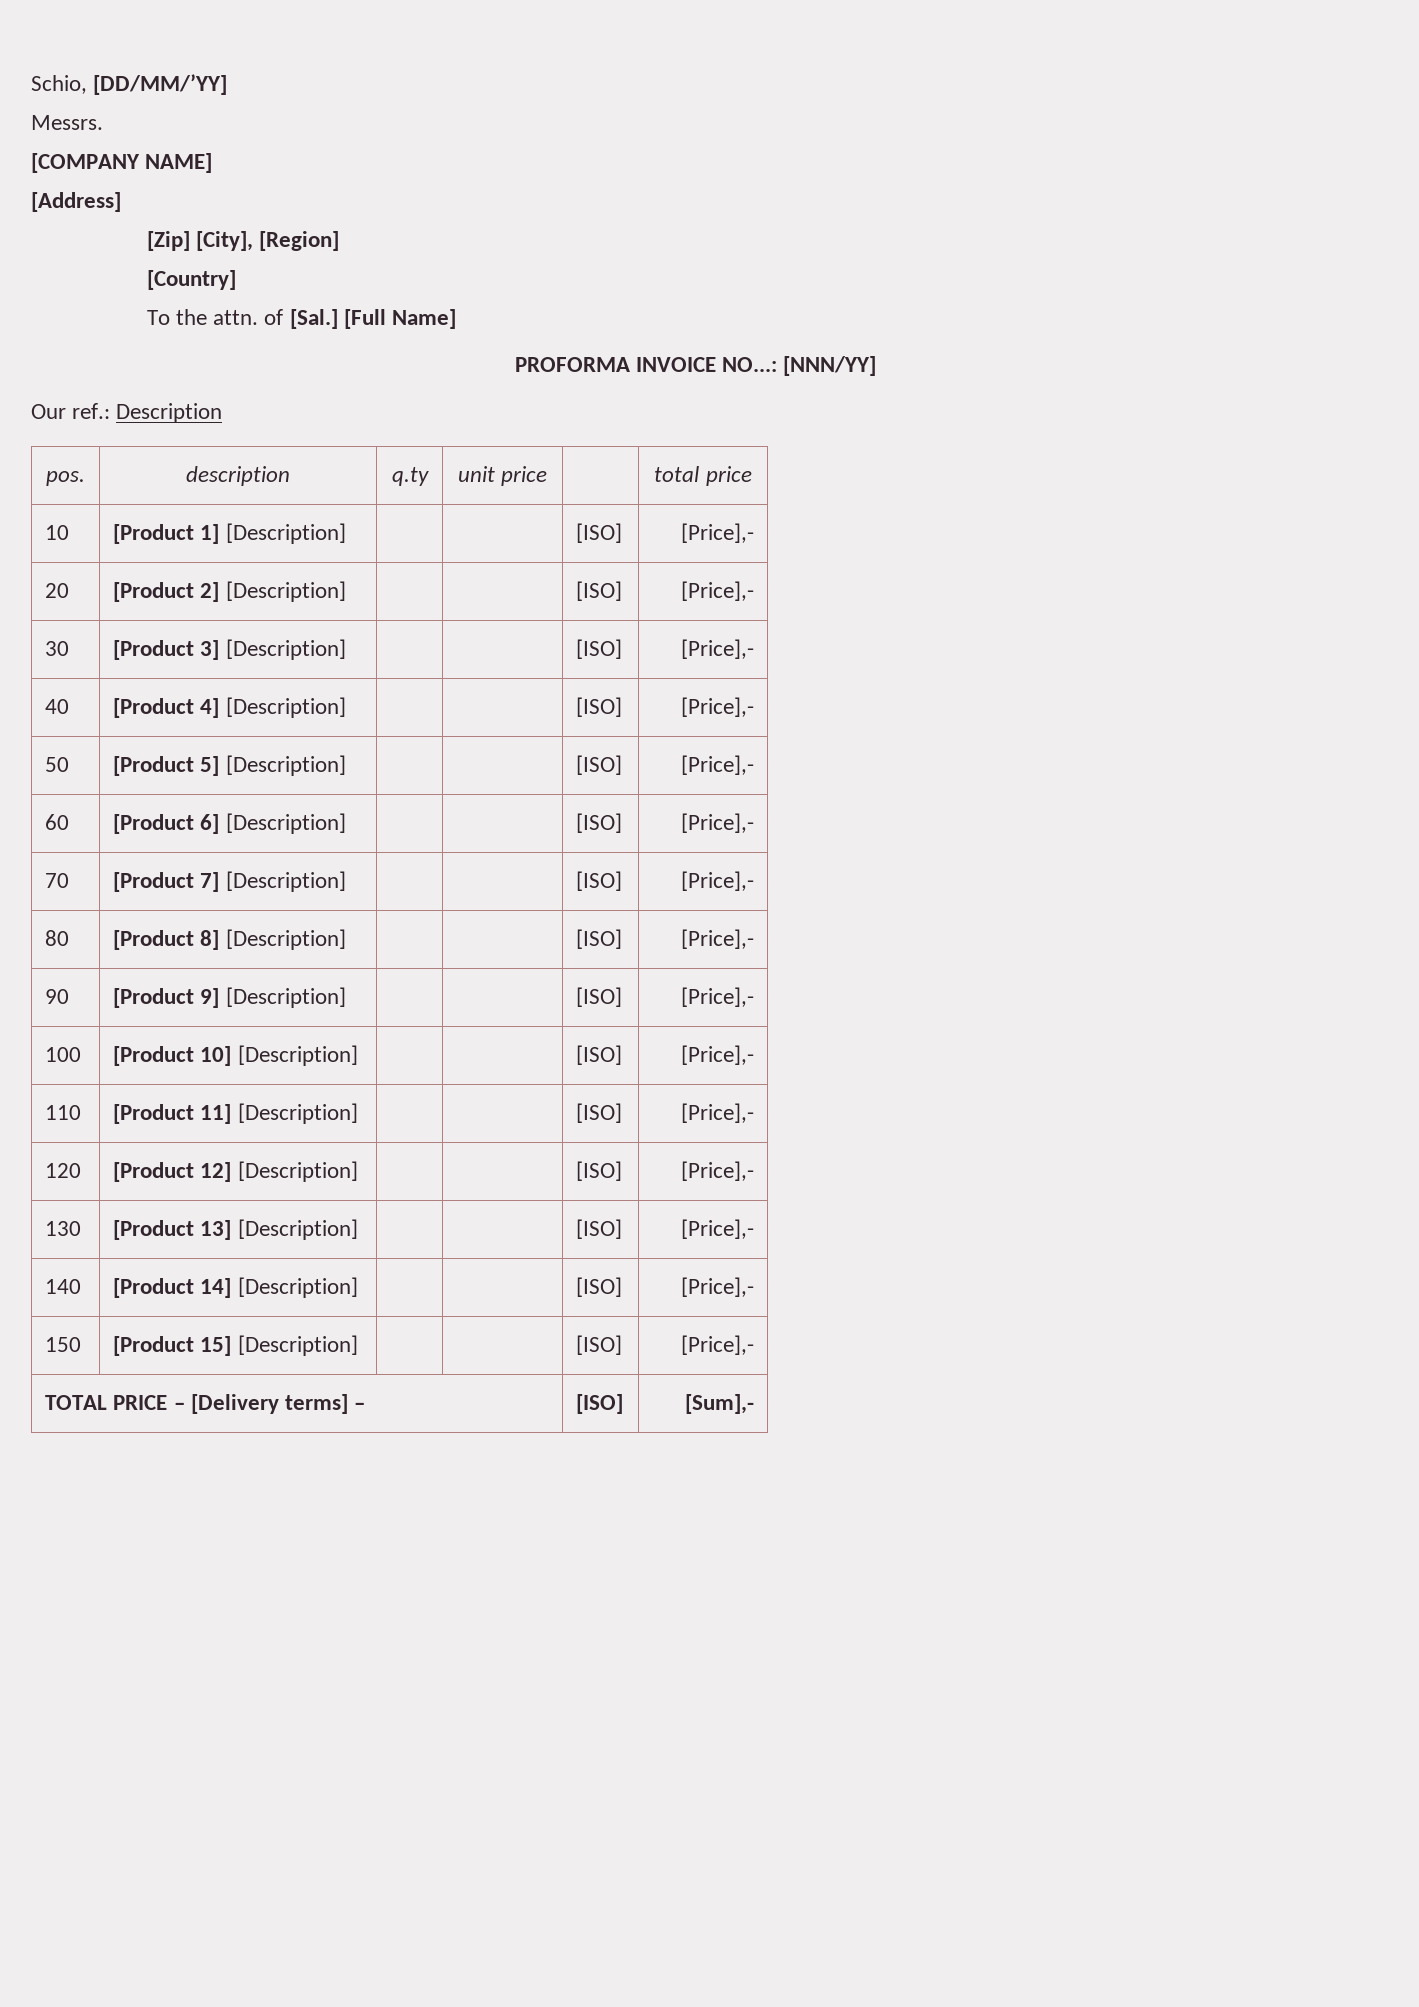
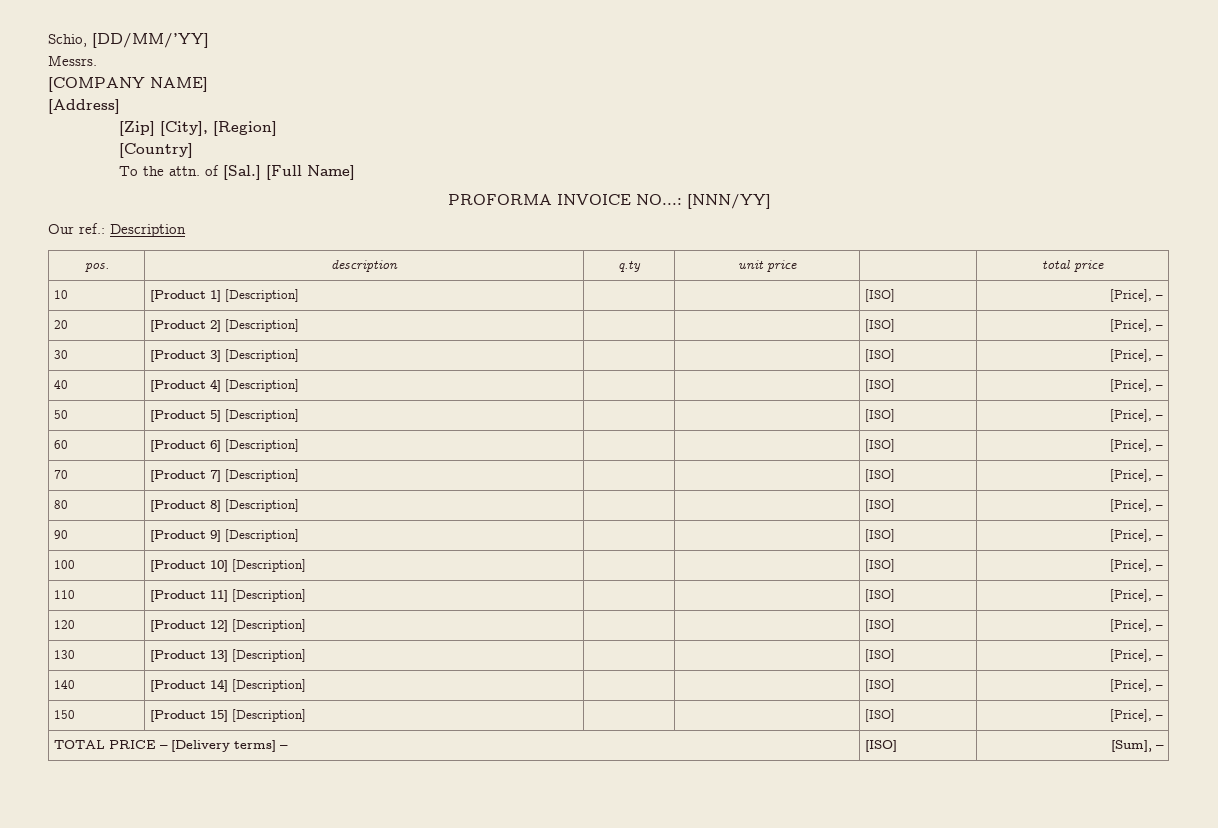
[680,523,754,543] [Price],- -> [1109,289,1163,302] [Price], –
[680,581,754,601] [Price],- -> [1109,319,1163,332] [Price], –
[680,639,754,659] [Price],- -> [1109,349,1163,362] [Price], –
[680,697,754,717] [Price],- -> [1109,379,1163,392] [Price], –
[680,755,754,775] [Price],- -> [1109,409,1163,422] [Price], –
[680,813,754,833] [Price],- -> [1109,439,1163,452] [Price], –
[680,871,754,891] [Price],- -> [1109,469,1163,482] [Price], –
[680,929,754,949] [Price],- -> [1109,499,1163,512] [Price], –
[680,987,754,1007] [Price],- -> [1109,529,1163,542] [Price], –
[680,1045,754,1065] [Price],- -> [1109,559,1163,572] [Price], –
[680,1103,754,1123] [Price],- -> [1109,589,1163,602] [Price], –
[680,1161,754,1181] [Price],- -> [1109,619,1163,632] [Price], –
[680,1219,754,1239] [Price],- -> [1109,649,1163,662] [Price], –
[680,1277,754,1297] [Price],- -> [1109,679,1163,692] [Price], –
[680,1335,754,1355] [Price],- -> [1109,709,1163,722] [Price], –
[684,1394,754,1414] [Sum],- -> [1110,740,1164,752] [Sum], –

